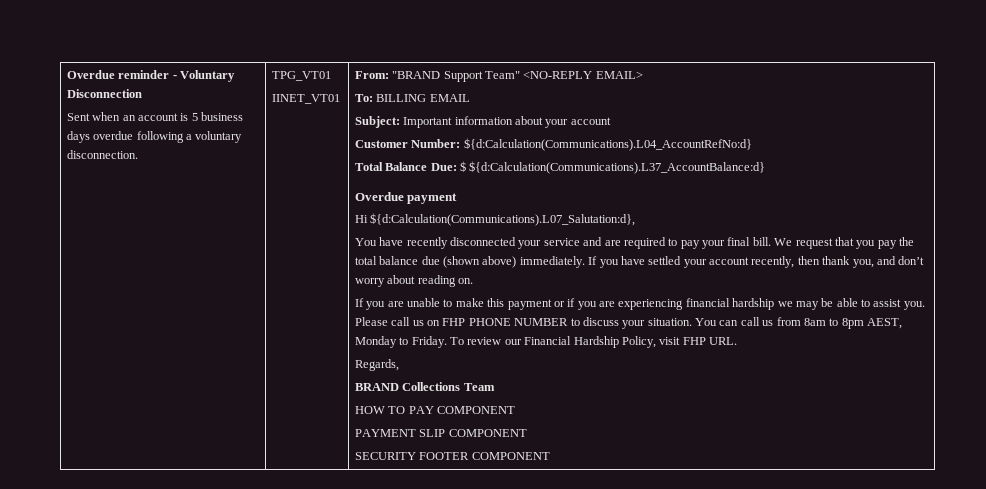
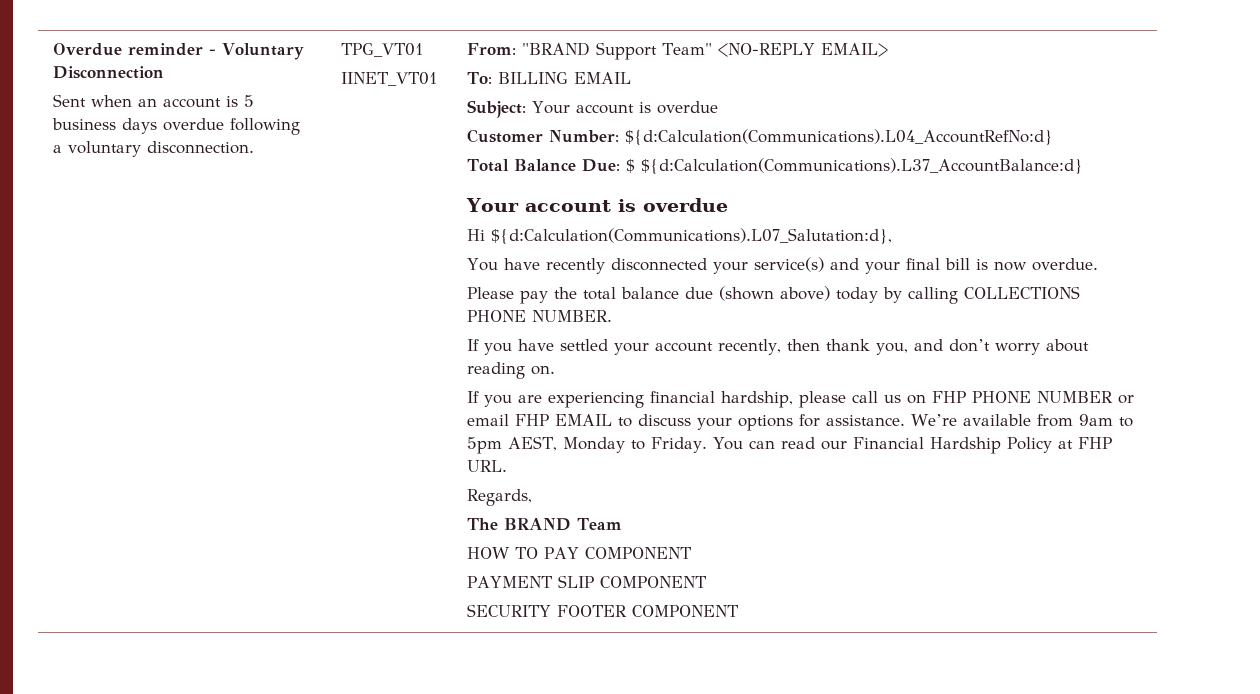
[403,116,611,128] Important information about your account -> [531,101,718,114] Your account is overdue
[354,192,458,204] Overdue payment -> [465,198,728,212] Your account is overdue
[543,237,876,249] service and are required to pay your final bill. We request that you -> [753,257,1098,274] [466,287,514,299] service(s) and your final bill is now overdue. // Please
[519,256,585,268] immediately. -> [835,286,1080,304] [466,310,612,322] today by calling COLLECTIONS PHONE NUMBER. //
[407,298,925,310] [354,317,388,326] unable to make this payment or if you are experiencing financial hardship we may be able to assist you. Please -> [547,391,846,408] experiencing financial hardship, please
[570,317,864,329] to discuss your situation. You can call us from 8am to 8pm -> [1117,395,1134,404] [466,414,1133,431] [466,437,502,454] or email FHP EMAIL to discuss your options for assistance. We’re available from 9am to 5pm
[450,337,502,345] To review -> [712,437,816,450] You can read
[621,336,681,348] Policy, visit -> [1007,437,1074,453] Policy at
[354,382,461,391] BRAND Collections -> [466,518,571,531] The BRAND

